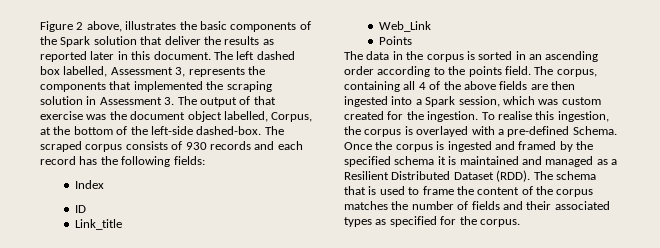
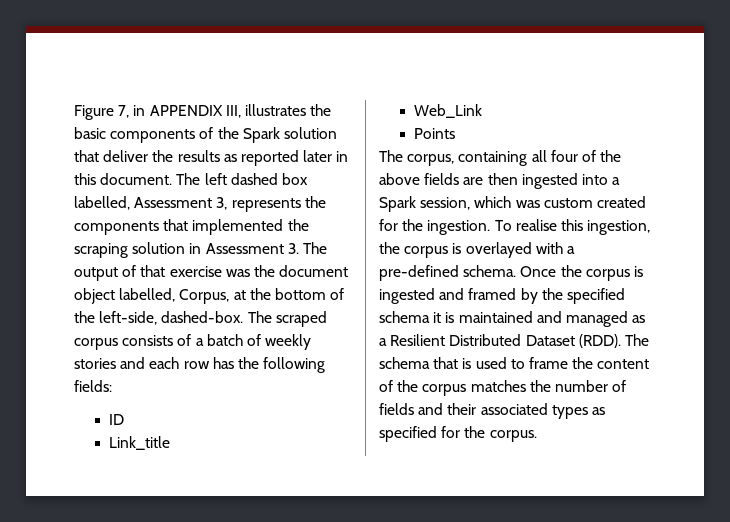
[76,21,122,32] 2 above, -> [118,105,241,118] 7, in APPENDIX III,
[150,126,193,135] left-side -> [99,311,158,325] left-side,
[185,141,251,150] 930 records -> [195,334,312,350] [74,358,116,369] a batch of weekly stories
[40,156,76,165] record -> [183,361,210,369] row
[74,180,104,189] // Index -> (112, 386) none
[366,51,599,62] [344,66,554,77] data in the corpus is sorted in an ascending order according to the points field. The -> (403, 156) none
[418,82,426,90] 4 -> [550,150,578,162] four
[572,126,617,135] Schema. -> [463,265,517,277] schema.

